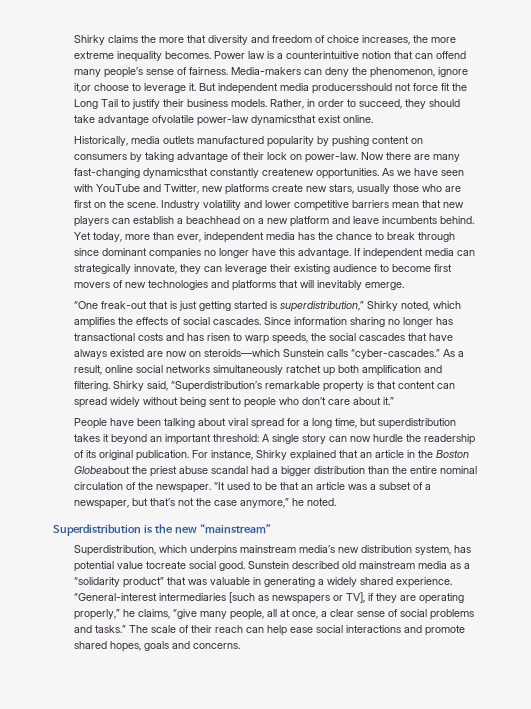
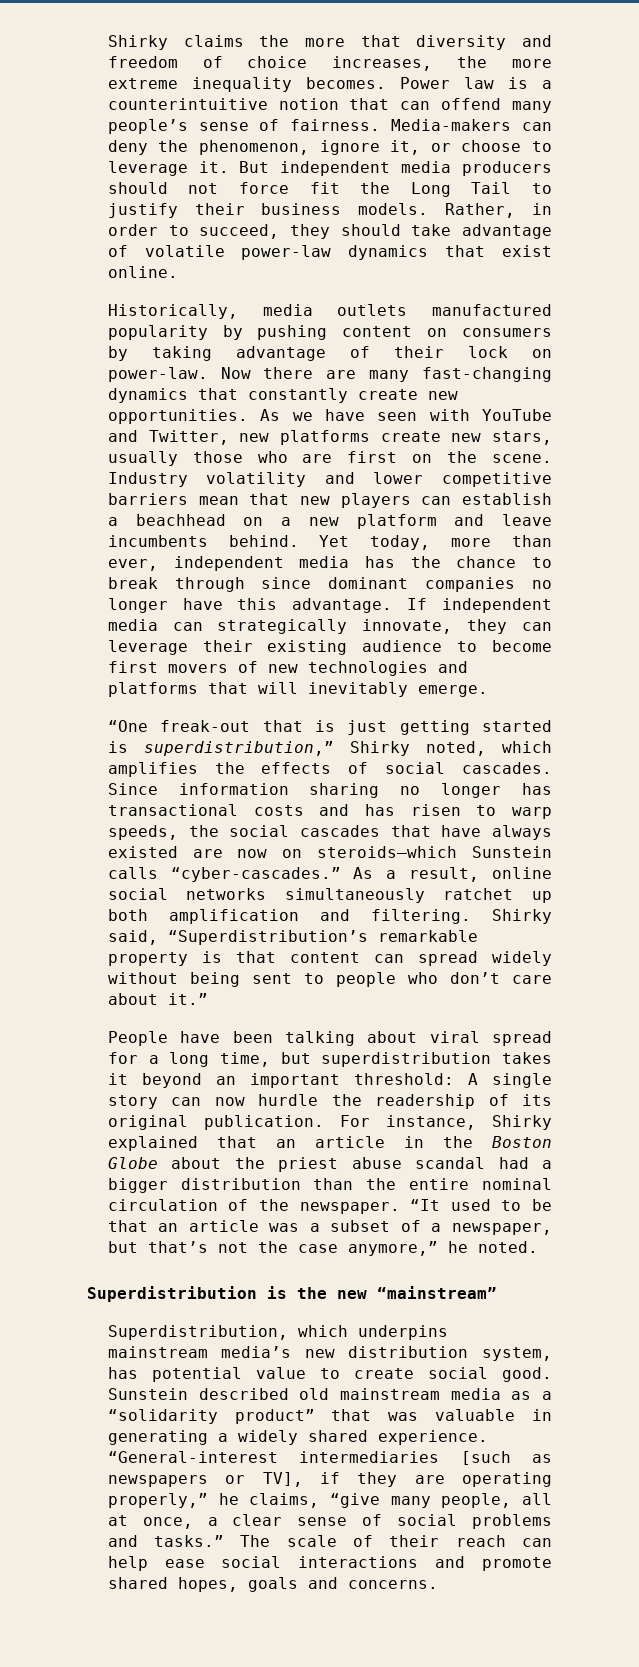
[73,83,91,93] it,or -> [390,140,451,155] it, or
[311,83,392,94] producersshould -> [461,161,552,176] [107,182,168,194] producers should
[151,115,316,126] ofvolatile power-law dynamicsthat -> [107,245,486,260] of volatile power-law dynamics that
[142,168,314,178] dynamicsthat constantly createnew -> [107,388,458,403] dynamics that constantly create new
[73,466,130,474] Globeabout -> [107,1157,222,1169] Globe about
[145,561,186,569] tocreate -> [319,1368,414,1379] to create

